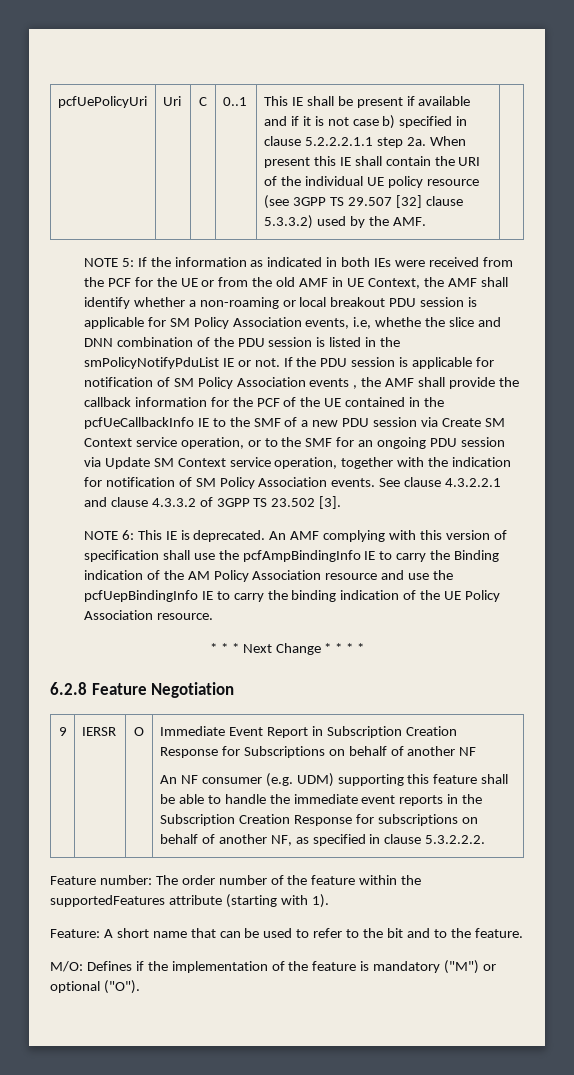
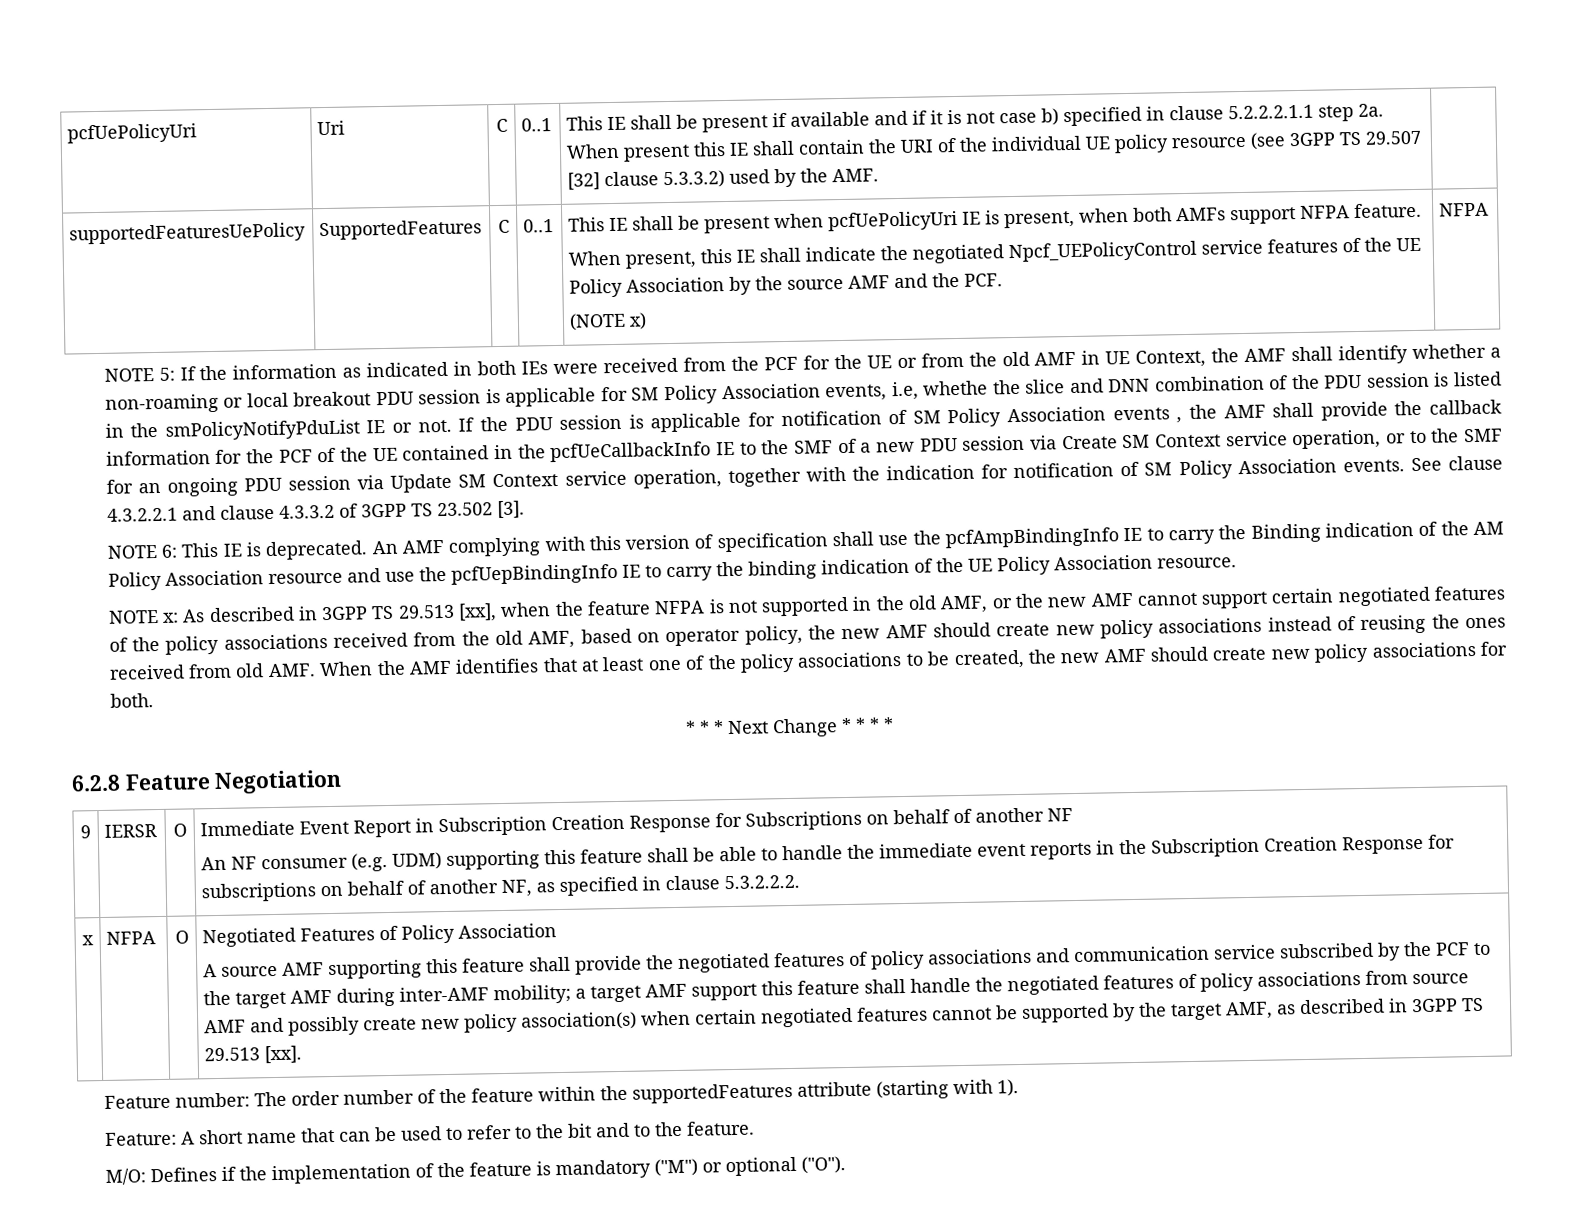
(426, 221) none -> [69,222,307,245] [319,219,483,241] [497,219,510,233] [523,219,555,233] [568,202,1423,234] [568,237,1422,269] [569,272,1004,298] [569,312,648,331] [1439,202,1490,217] // supportedFeaturesUePolicy | SupportedFeatures | C | 0..1 | This IE shall be present when pcfUePolicyUri IE is present, when both AMFs support NFPA feature. // When present, this IE shall indicate the negotiated Npcf_UEPolicyControl service features of the UE Policy Association by the source AMF and the PCF. // (NOTE x) | NFPA
(213, 616) none -> [107,585,1506,624] [108,614,1506,655] [108,641,1507,680] [109,693,154,708] // NOTE x: As described in 3GPP TS 29.513 [xx], when the feature NFPA is not supported in the old AMF, or the new AMF cannot support certain negotiated features of the policy associations received from the old AMF, based on operator policy, the new AMF should create new policy associations instead of reusing the ones received from old AMF. When the AMF identifies that at least one of the policy associations to be created, the new AMF should create new policy associations for both.
(486, 839) none -> [82,935,94,946] [106,931,157,945] [174,930,189,944] [202,923,558,948] [203,941,1492,980] [203,970,1470,1009] [204,997,1485,1036] [204,1045,303,1064] // x | NFPA | O | Negotiated Features of Policy Association // A source AMF supporting this feature shall provide the negotiated features of policy associations and communication service subscribed by the PCF to the target AMF during inter-AMF mobility; a target AMF support this feature shall handle the negotiated features of policy associations from source AMF and possibly create new policy association(s) when certain negotiated features cannot be supported by the target AMF, as described in 3GPP TS 29.513 [xx].

